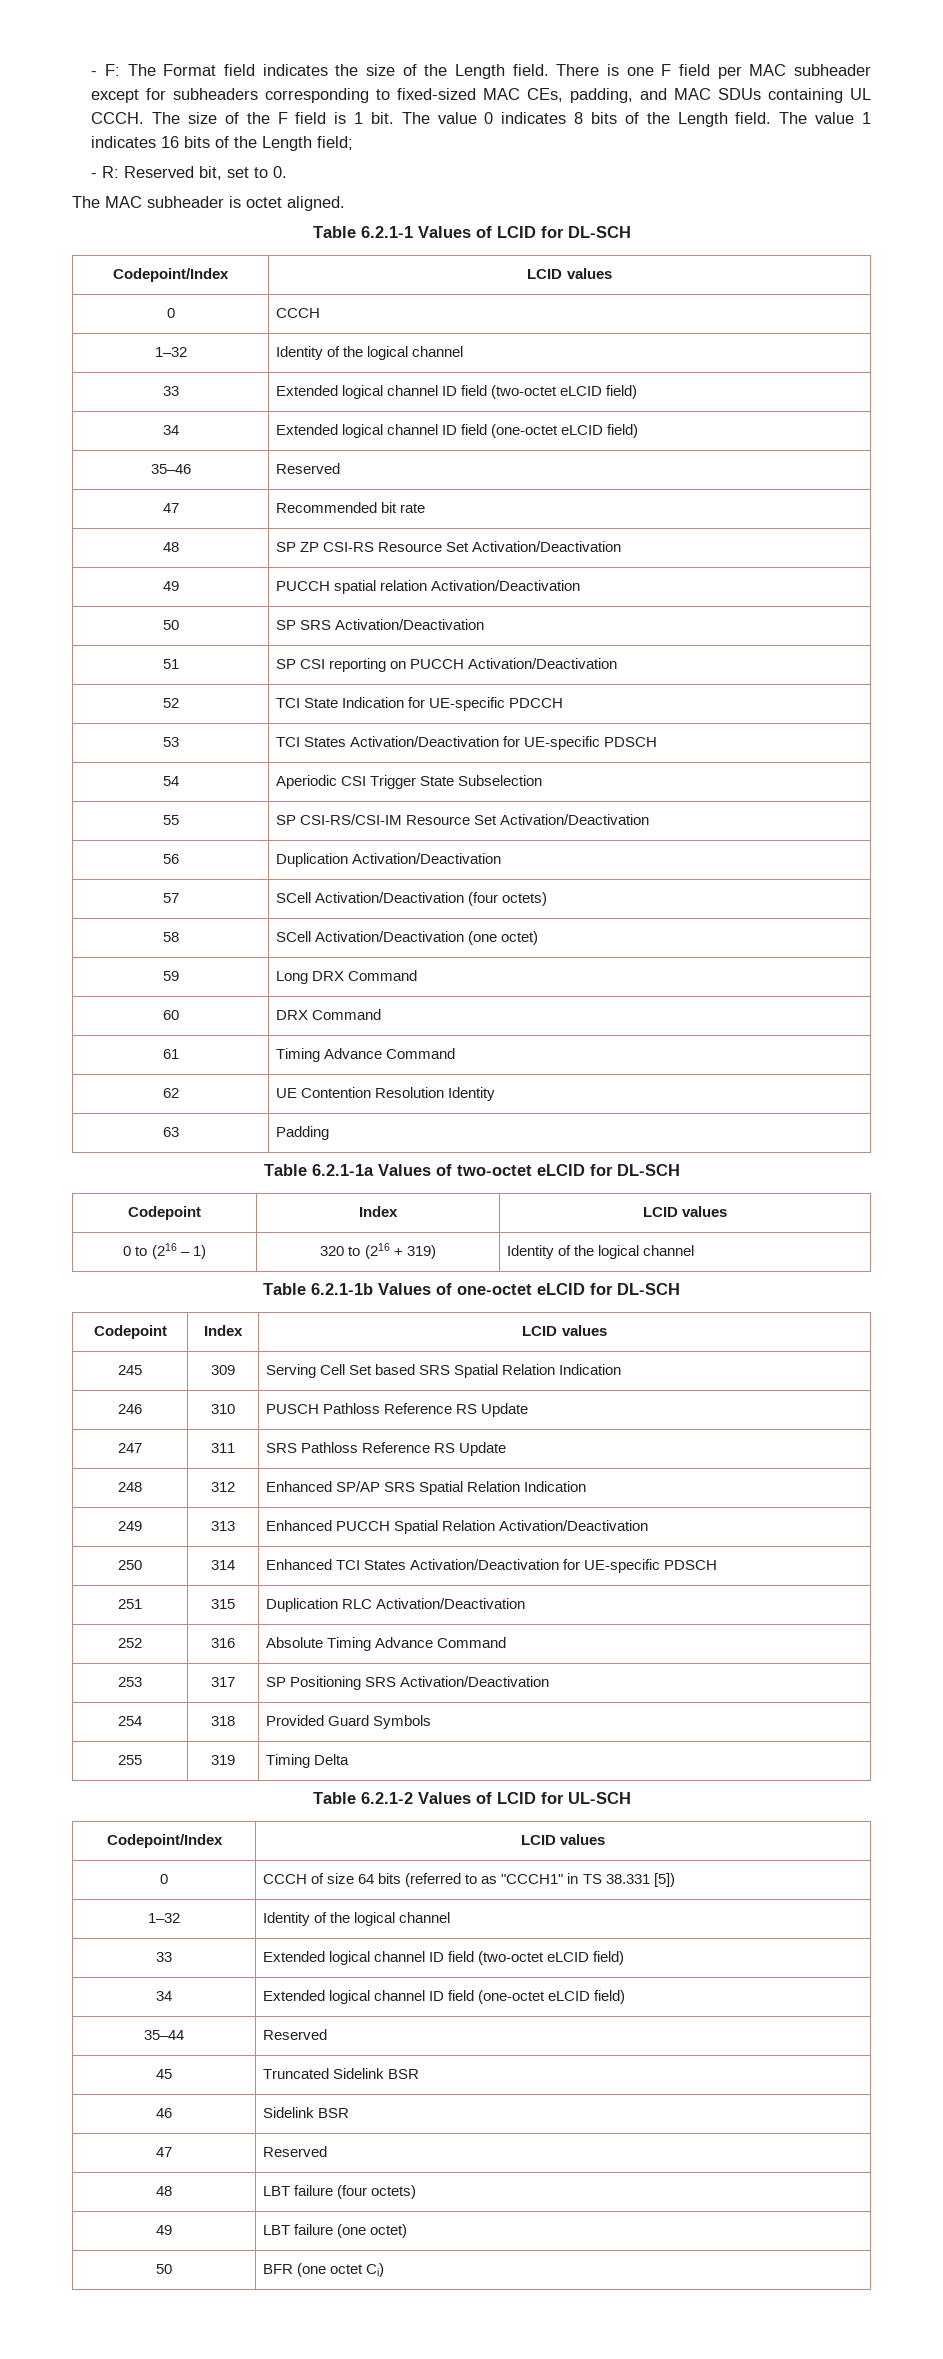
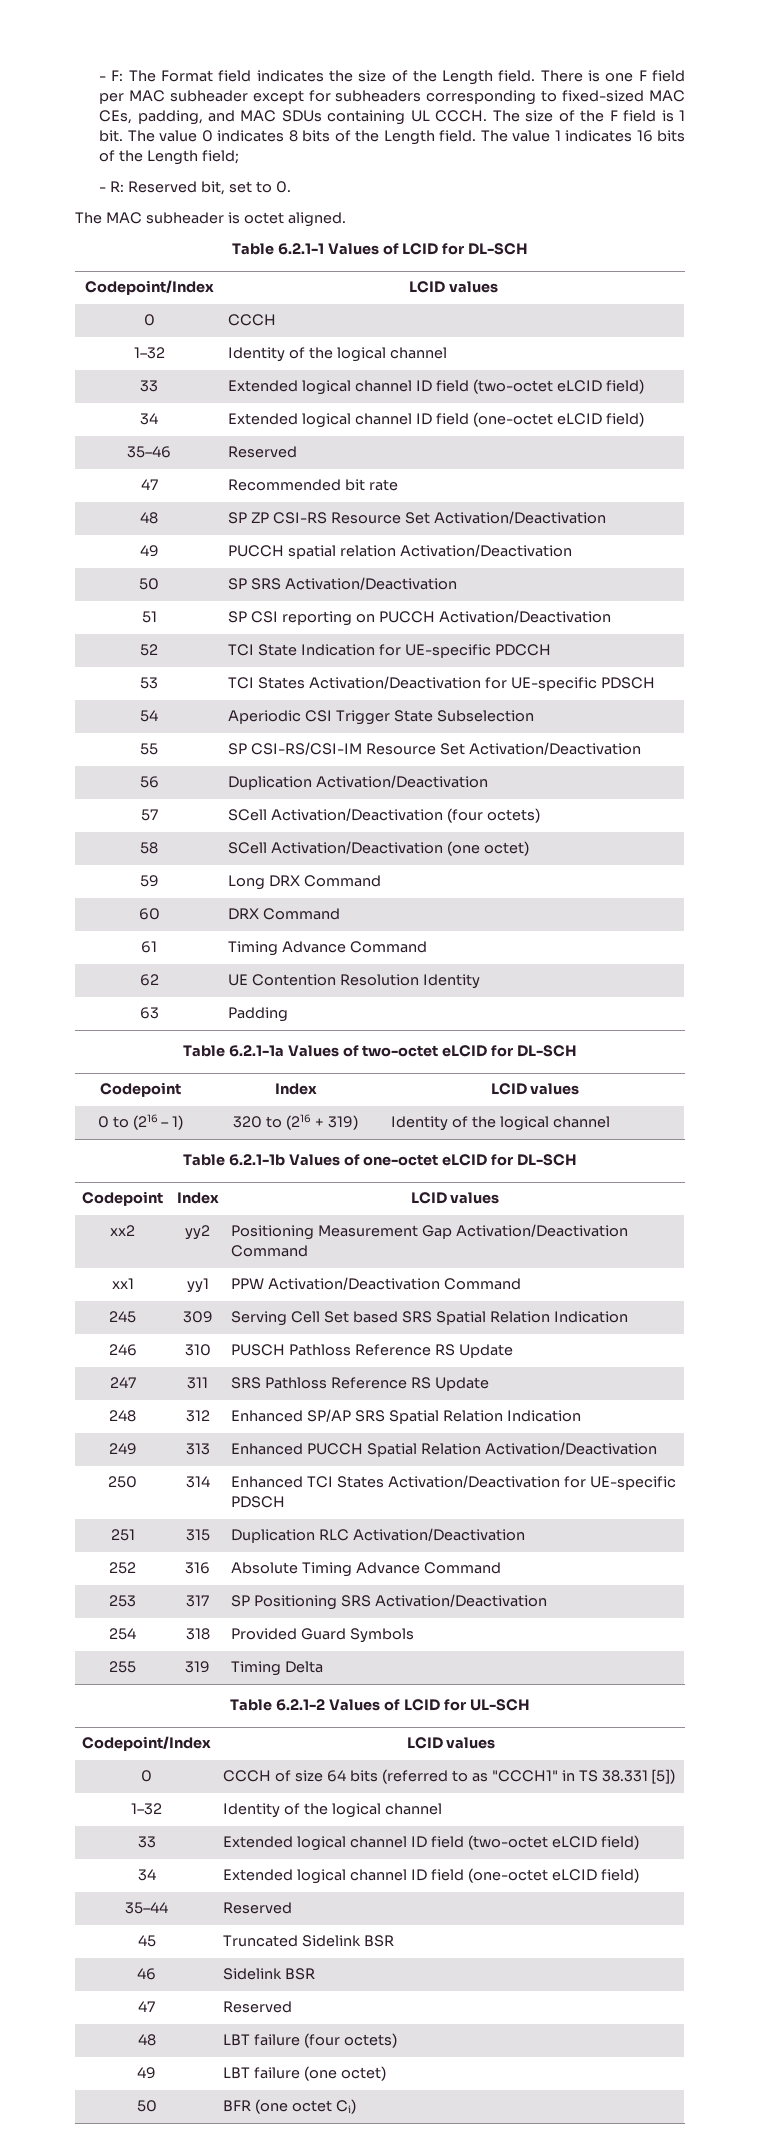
(607, 1330) none -> [110,1225,135,1236] [185,1225,210,1240] [231,1224,629,1240] [231,1245,309,1257] [111,1278,134,1289] [186,1278,209,1293] [231,1277,522,1290] // xx2 | yy2 | Positioning Measurement Gap Activation/Deactivation Command // xx1 | yy1 | PPW Activation/Deactivation Command

